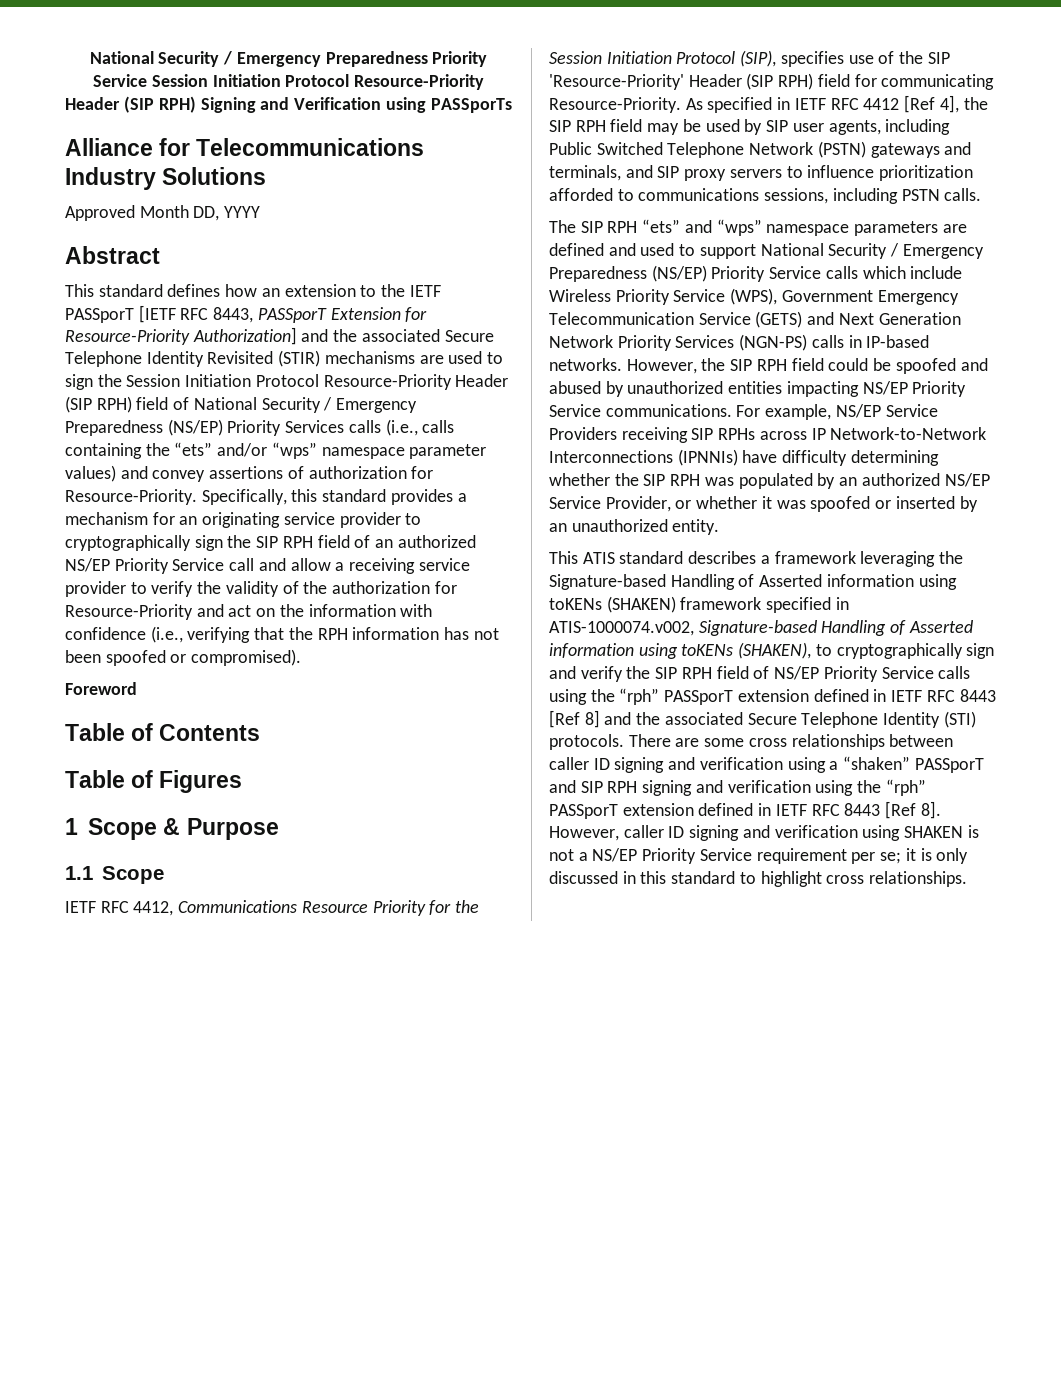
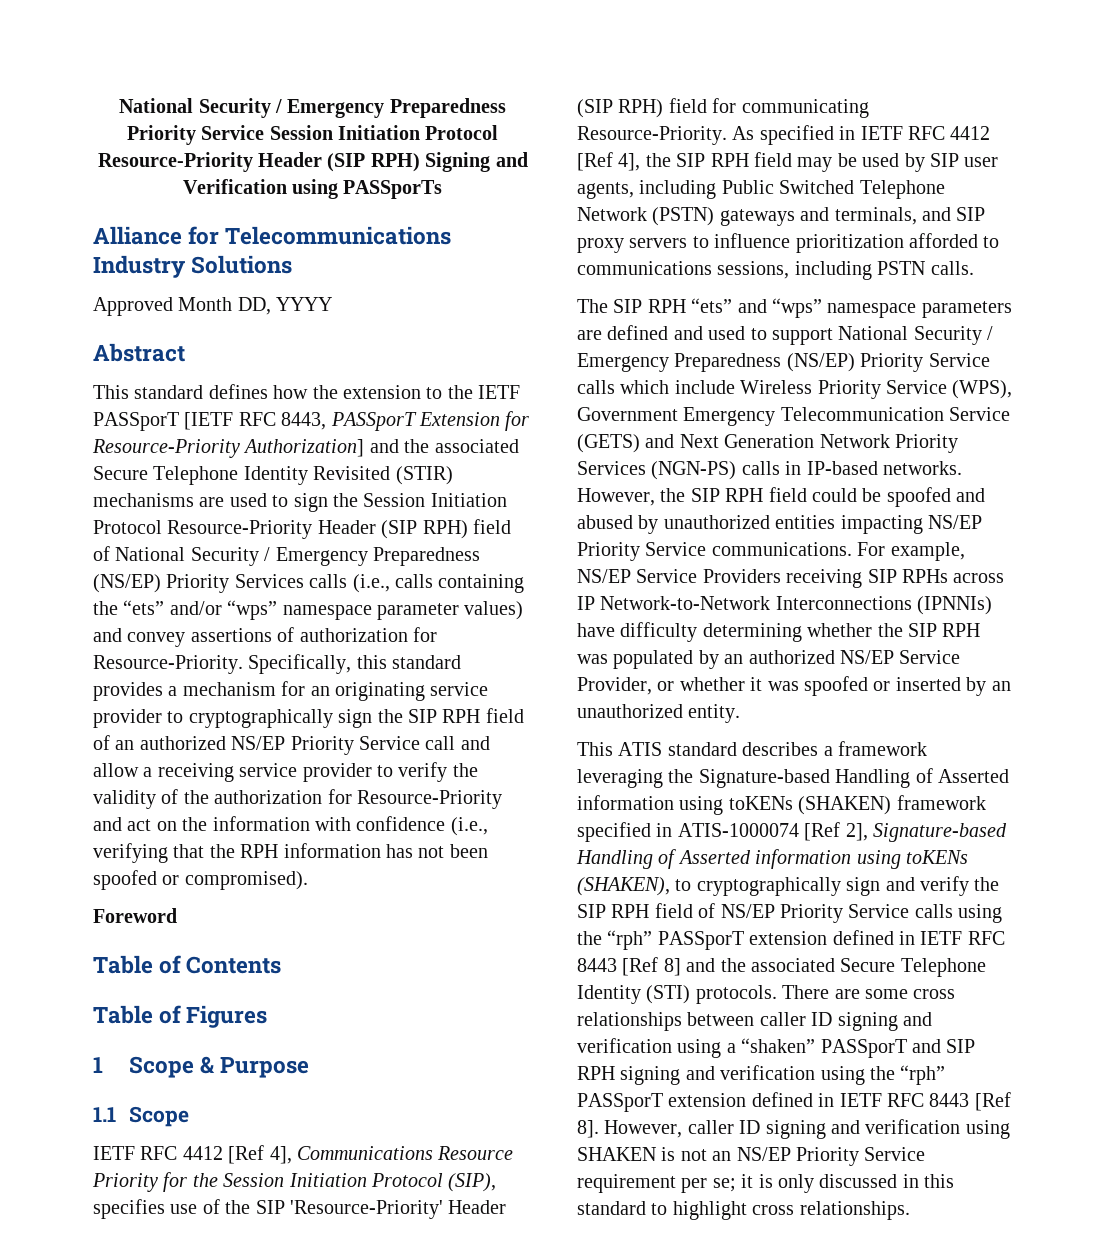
[261,288,280,297] an -> [312,385,338,399] the
[133,901,174,916] 4412, -> [182,1145,292,1164] 4412 [Ref 4],
[549,621,694,636] ATIS-1000074.v002, -> [677,822,868,841] ATIS-1000074 [Ref 2],
[578,852,588,861] a -> [712,1151,732,1161] an

